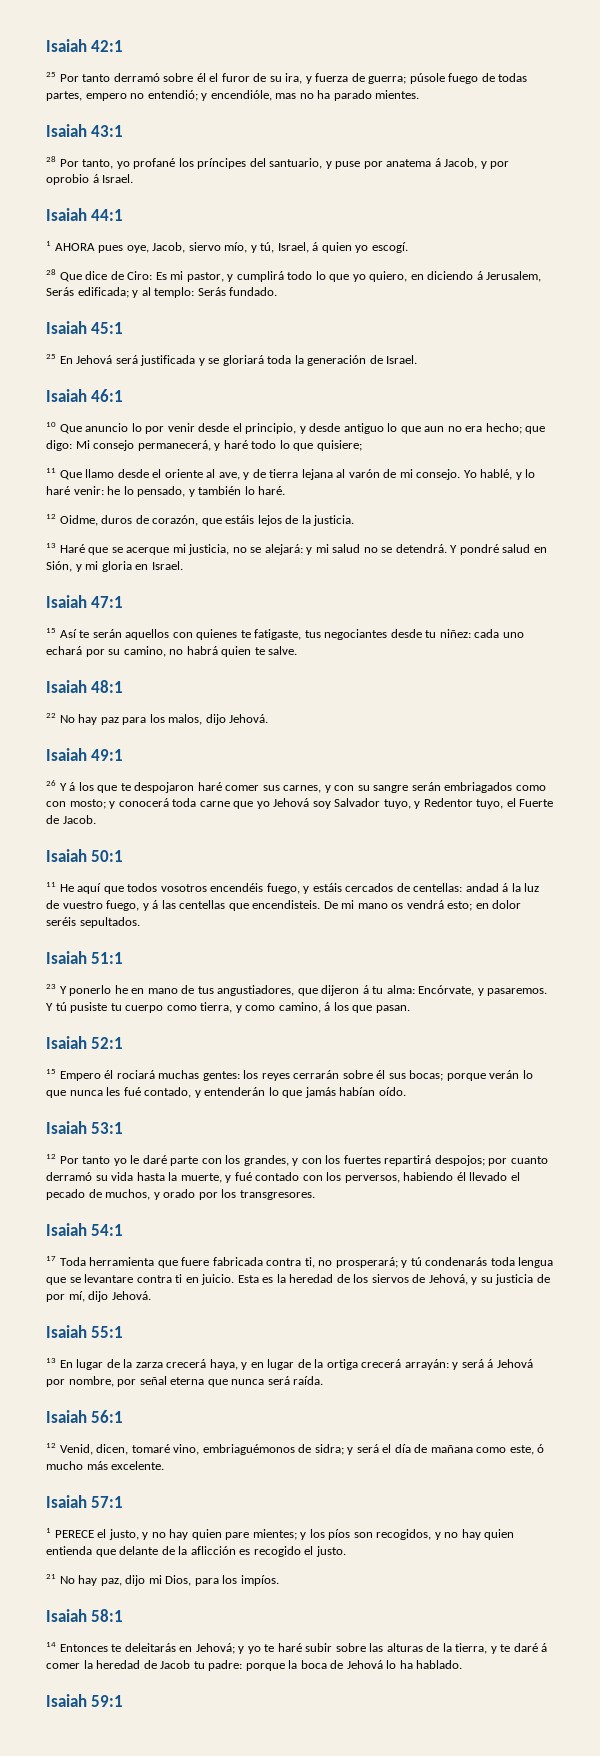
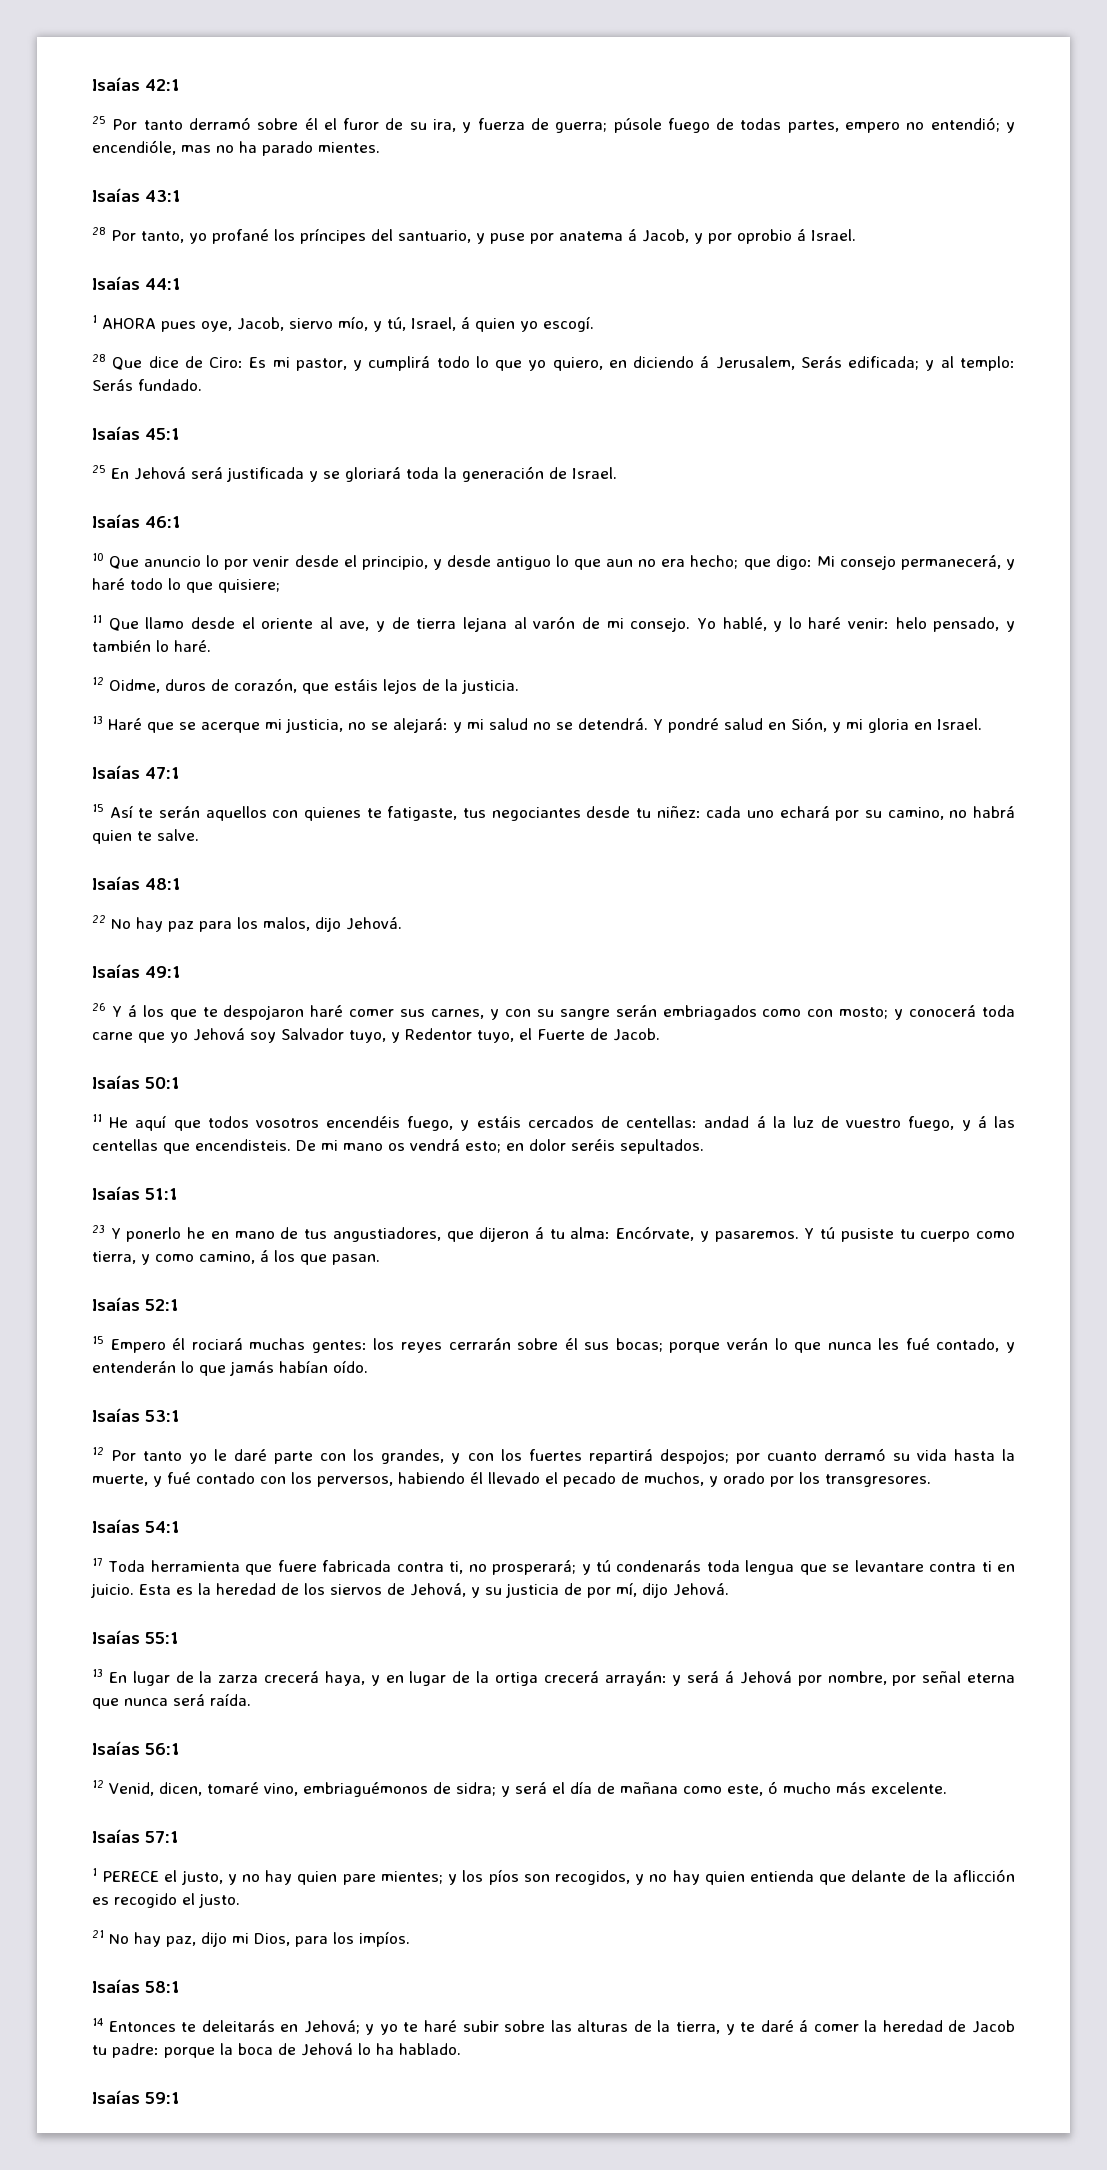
[46,39,87,52] Isaiah -> [92,77,140,91] Isaías
[46,124,87,137] Isaiah -> [92,188,140,202] Isaías
[46,208,87,221] Isaiah -> [92,276,140,290] Isaías
[46,321,87,334] Isaiah -> [92,426,140,440] Isaías
[46,389,87,402] Isaiah -> [92,514,140,528] Isaías
[107,486,134,495] he lo -> [895,617,927,629] helo
[46,595,87,608] Isaiah -> [92,765,140,779] Isaías
[46,680,87,693] Isaiah -> [92,876,140,890] Isaías
[46,748,87,761] Isaiah -> [92,964,140,978] Isaías
[46,849,87,862] Isaiah -> [92,1075,140,1089] Isaías
[46,951,87,964] Isaiah -> [92,1186,140,1200] Isaías
[46,1036,87,1049] Isaiah -> [92,1297,140,1311] Isaías
[46,1121,87,1134] Isaiah -> [92,1408,140,1422] Isaías
[46,1223,87,1236] Isaiah -> [92,1519,140,1533] Isaías
[46,1325,87,1338] Isaiah -> [92,1630,140,1644] Isaías
[46,1410,87,1423] Isaiah -> [92,1741,140,1755] Isaías
[46,1495,87,1508] Isaiah -> [92,1829,140,1843] Isaías
[46,1609,87,1622] Isaiah -> [92,1979,140,1993] Isaías
[46,1694,87,1707] Isaiah -> [92,2090,140,2104] Isaías

